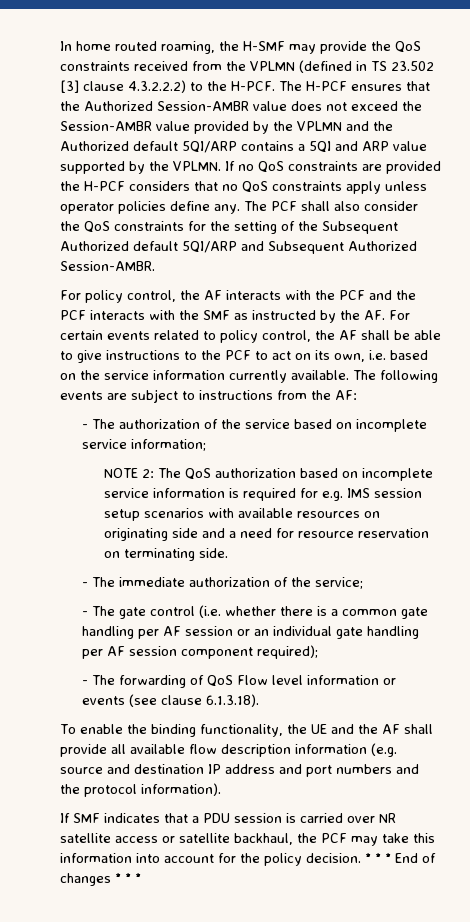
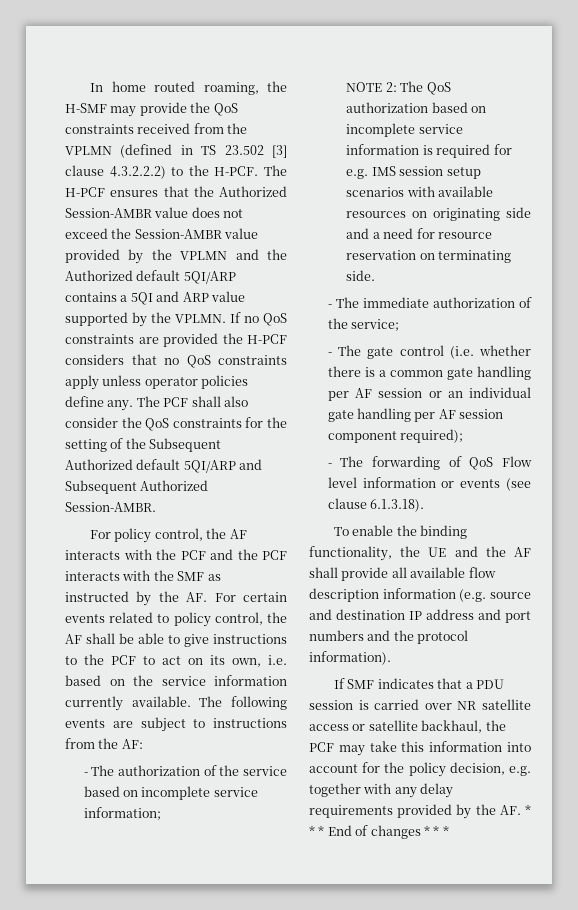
[306,853,361,863] decision. -> [449,762,531,776] [309,783,454,798] [309,804,521,819] decision, e.g. together with any delay requirements provided by the AF.

